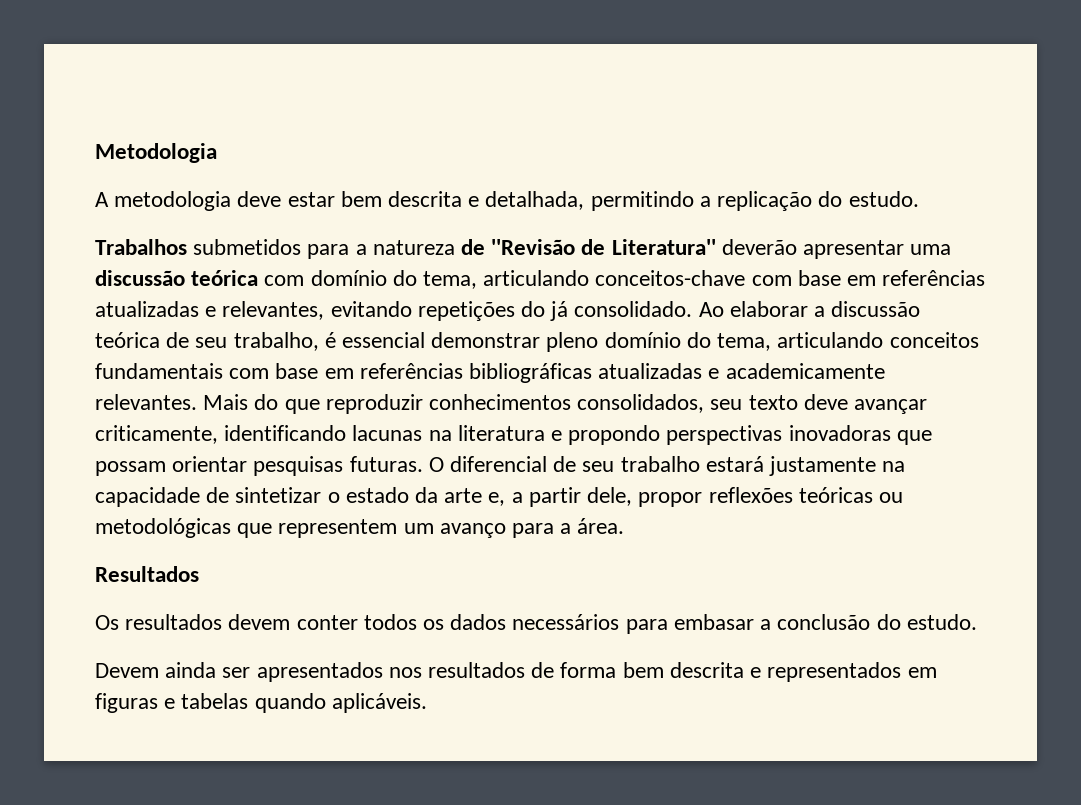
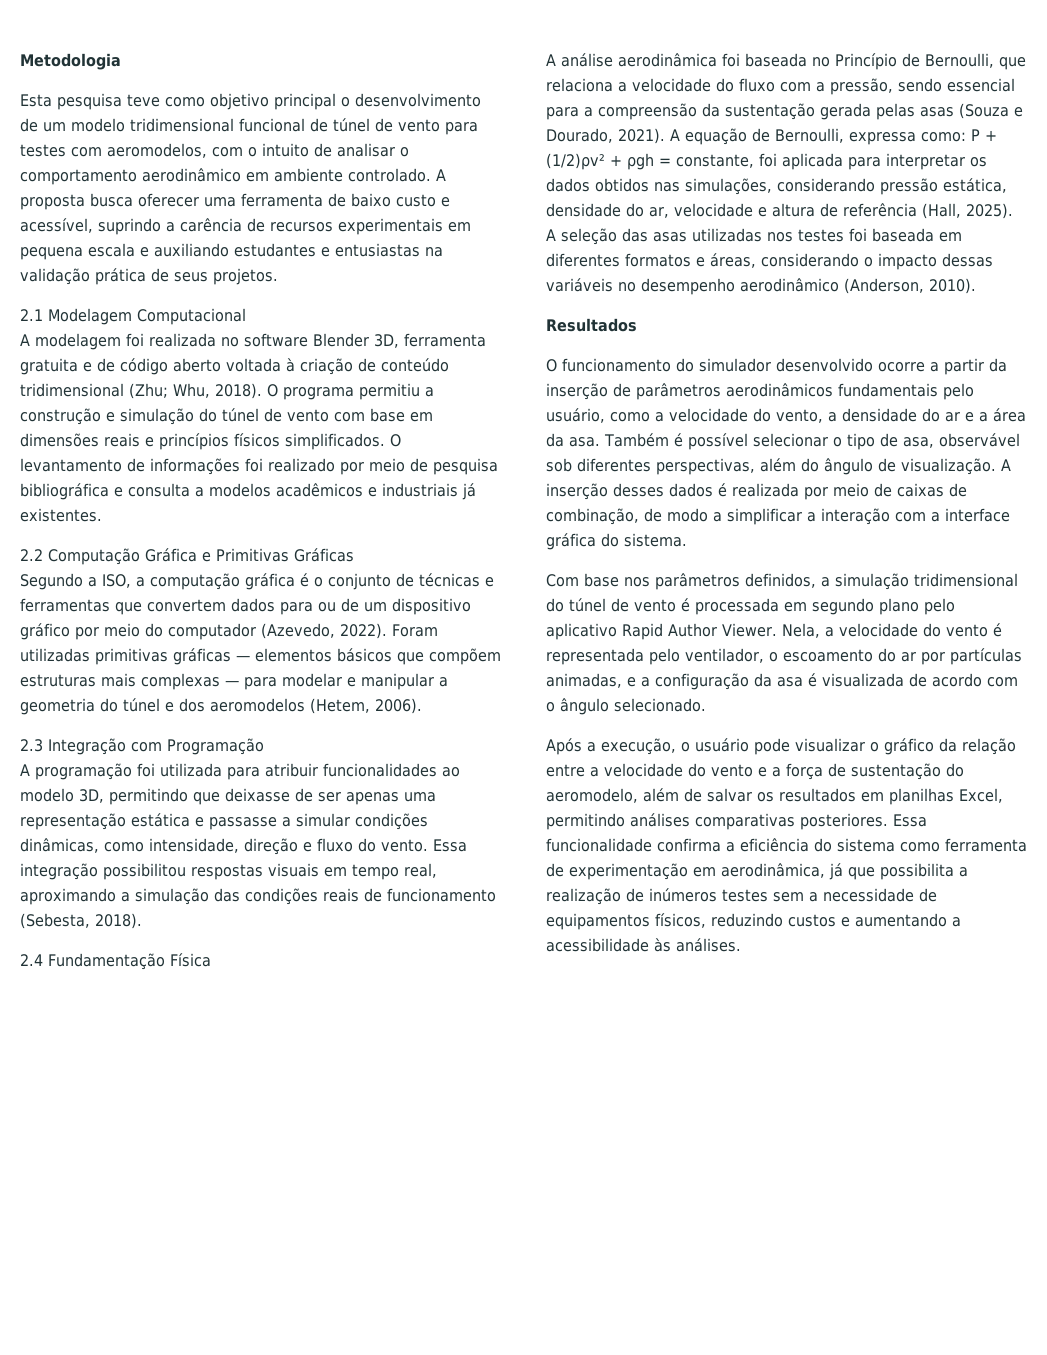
[95,191,919,211] [95,239,952,259] [95,270,986,289] [95,301,921,321] [95,332,979,352] [95,363,885,383] [95,394,928,414] [95,425,932,445] [95,456,906,476] [95,487,903,507] [95,518,625,538] [95,566,199,582] [95,614,977,634] [95,662,937,682] [95,693,427,713] A metodologia deve estar bem descrita e detalhada, permitindo a replicação do estudo. // Trabalhos submetidos para a natureza de ''Revisão de Literatura'' deverão apresentar uma discussão teórica com domínio do tema, articulando conceitos-chave com base em referências atualizadas e relevantes, evitando repetições do já consolidado. Ao elaborar a discussão teórica de seu trabalho, é essencial demonstrar pleno domínio do tema, articulando conceitos fundamentais com base em referências bibliográficas atualizadas e academicamente relevantes. Mais do que reproduzir conhecimentos consolidados, seu texto deve avançar criticamente, identificando lacunas na literatura e propondo perspectivas inovadoras que possam orientar pesquisas futuras. O diferencial de seu trabalho estará justamente na capacidade de sintetizar o estado da arte e, a partir dele, propor reflexões teóricas ou metodológicas que representem um avanço para a área. // Resultados // Os resultados devem conter todos os dados necessários para embasar a conclusão do estudo. // Devem ainda ser apresentados nos resultados de forma bem descrita e representados em figuras e tabelas quando aplicáveis. -> [20,93,481,110] [20,118,478,135] [20,143,409,158] [20,168,446,185] [20,193,450,210] [20,218,471,235] [20,243,443,260] [20,268,278,285] [20,308,246,325] [20,333,486,350] [20,358,449,375] [20,383,434,400] [20,408,433,425] [20,433,401,450] [20,458,498,475] [20,483,476,500] [20,508,102,522] [20,548,354,565] [20,573,494,590] [20,598,471,615] [20,623,438,640] [20,648,501,665] [20,673,448,690] [20,698,422,715] [20,738,264,755] [20,763,460,780] [20,788,436,805] [20,813,428,830] [20,838,467,855] [20,863,437,880] [20,888,496,905] [20,913,142,929] [20,953,211,970] [546,53,1026,70] [546,78,1015,95] [546,103,1023,120] [546,128,997,145] [546,153,987,170] [546,178,1007,195] [546,203,1013,219] [546,228,962,245] [546,253,993,270] [546,278,976,295] [546,318,637,332] [546,358,1007,375] [546,383,974,400] [546,408,1026,423] [546,433,1020,450] [546,458,1011,475] [546,483,967,500] [546,508,1010,525] [546,533,687,550] [546,573,1018,590] [546,598,955,615] [546,623,1002,640] [546,648,1022,665] [546,673,1018,690] [546,698,706,715] [546,738,1016,755] [546,763,964,780] [546,788,1003,805] [546,813,927,830] [546,838,1027,852] [546,863,968,880] [546,888,937,905] [546,913,961,930] [546,938,741,952] Esta pesquisa teve como objetivo principal o desenvolvimento de um modelo tridimensional funcional de túnel de vento para testes com aeromodelos, com o intuito de analisar o comportamento aerodinâmico em ambiente controlado. A proposta busca oferecer uma ferramenta de baixo custo e acessível, suprindo a carência de recursos experimentais em pequena escala e auxiliando estudantes e entusiastas na validação prática de seus projetos. // 2.1 Modelagem Computacional // A modelagem foi realizada no software Blender 3D, ferramenta gratuita e de código aberto voltada à criação de conteúdo tridimensional (Zhu; Whu, 2018). O programa permitiu a construção e simulação do túnel de vento com base em dimensões reais e princípios físicos simplificados. O levantamento de informações foi realizado por meio de pesquisa bibliográfica e consulta a modelos acadêmicos e industriais já existentes. // 2.2 Computação Gráfica e Primitivas Gráficas // Segundo a ISO, a computação gráfica é o conjunto de técnicas e ferramentas que convertem dados para ou de um dispositivo gráfico por meio do computador (Azevedo, 2022). Foram utilizadas primitivas gráficas — elementos básicos que compõem estruturas mais complexas — para modelar e manipular a geometria do túnel e dos aeromodelos (Hetem, 2006). // 2.3 Integração com Programação // A programação foi utilizada para atribuir funcionalidades ao modelo 3D, permitindo que deixasse de ser apenas uma representação estática e passasse a simular condições dinâmicas, como intensidade, direção e fluxo do vento. Essa integração possibilitou respostas visuais em tempo real, aproximando a simulação das condições reais de funcionamento (Sebesta, 2018). // 2.4 Fundamentação Física // A análise aerodinâmica foi baseada no Princípio de Bernoulli, que relaciona a velocidade do fluxo com a pressão, sendo essencial para a compreensão da sustentação gerada pelas asas (Souza e Dourado, 2021). A equação de Bernoulli, expressa como: P + (1/2)ρv² + ρgh = constante, foi aplicada para interpretar os dados obtidos nas simulações, considerando pressão estática, densidade do ar, velocidade e altura de referência (Hall, 2025). A seleção das asas utilizadas nos testes foi baseada em diferentes formatos e áreas, considerando o impacto dessas variáveis no desempenho aerodinâmico (Anderson, 2010). // Resultados // O funcionamento do simulador desenvolvido ocorre a partir da inserção de parâmetros aerodinâmicos fundamentais pelo usuário, como a velocidade do vento, a densidade do ar e a área da asa. Também é possível selecionar o tipo de asa, observável sob diferentes perspectivas, além do ângulo de visualização. A inserção desses dados é realizada por meio de caixas de combinação, de modo a simplificar a interação com a interface gráfica do sistema. // Com base nos parâmetros definidos, a simulação tridimensional do túnel de vento é processada em segundo plano pelo aplicativo Rapid Author Viewer. Nela, a velocidade do vento é representada pelo ventilador, o escoamento do ar por partículas animadas, e a configuração da asa é visualizada de acordo com o ângulo selecionado. // Após a execução, o usuário pode visualizar o gráfico da relação entre a velocidade do vento e a força de sustentação do aeromodelo, além de salvar os resultados em planilhas Excel, permitindo análises comparativas posteriores. Essa funcionalidade confirma a eficiência do sistema como ferramenta de experimentação em aerodinâmica, já que possibilita a realização de inúmeros testes sem a necessidade de equipamentos físicos, reduzindo custos e aumentando a acessibilidade às análises.

